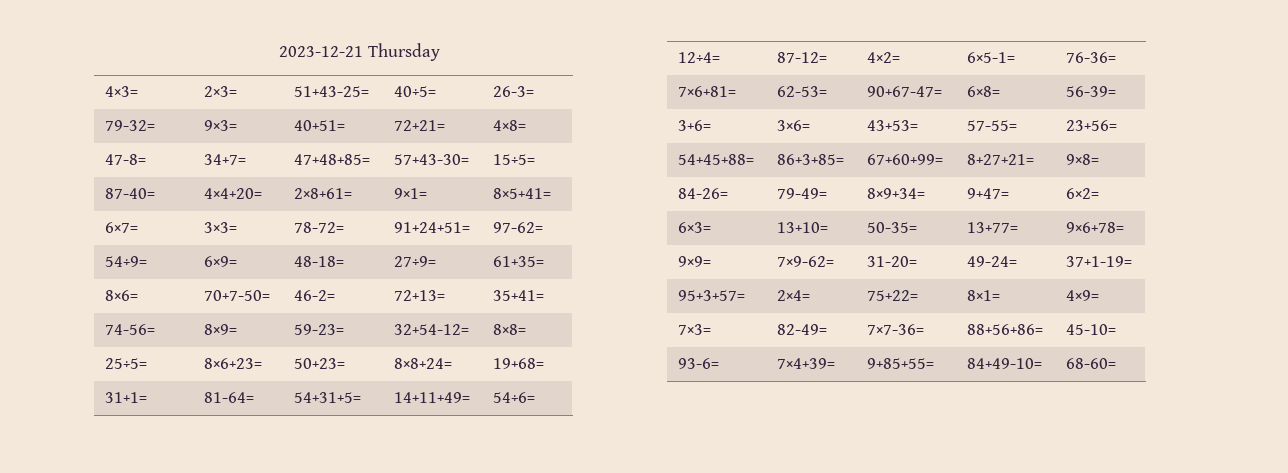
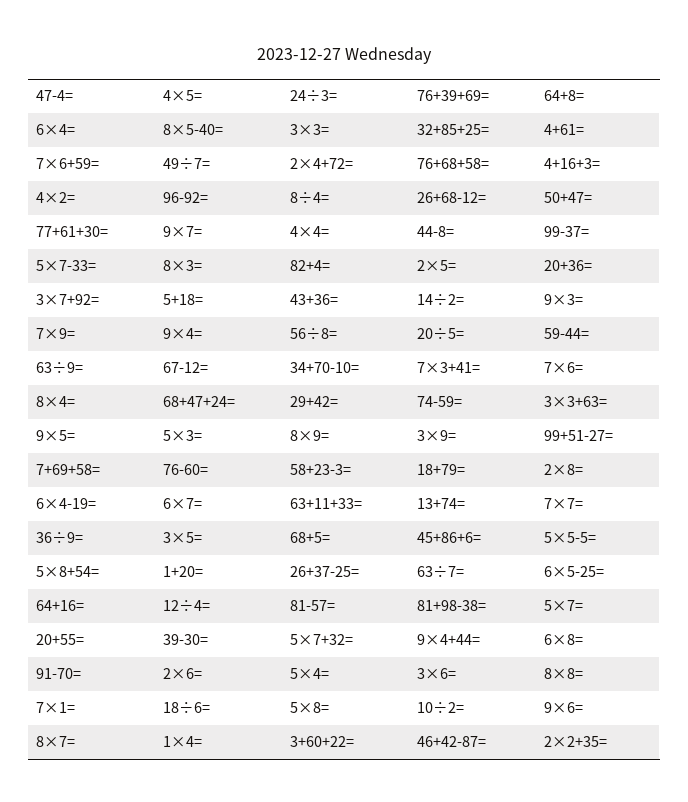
[279,43,440,61] [105,86,139,97] [204,86,238,97] [294,86,370,97] [394,86,437,97] [493,86,535,97] [105,120,156,131] [204,120,238,131] [294,120,346,131] [394,120,446,131] [493,120,527,131] [105,154,147,165] [204,154,247,165] [294,154,371,165] [394,154,470,165] [493,154,536,165] [105,188,156,199] [204,188,263,199] [294,188,353,199] [394,188,428,199] [493,188,552,199] [105,222,139,233] [204,222,238,233] [294,222,345,233] [394,222,471,233] [493,222,544,233] [105,256,148,267] [204,256,238,267] [294,256,345,267] [394,256,437,267] [493,256,545,267] [105,290,139,301] [204,290,271,301] [294,290,336,301] [394,290,446,301] [493,290,545,301] [105,324,156,335] [204,324,238,335] [294,324,345,335] [394,324,470,335] [493,324,527,335] [105,358,148,369] [204,358,263,369] [294,358,346,369] [394,358,453,369] [493,358,545,369] [105,392,148,403] [204,392,255,403] [294,392,362,403] [394,392,471,403] [493,392,536,403] [678,52,721,63] [777,52,828,63] [867,52,901,63] [967,52,1016,63] [1066,52,1117,63] [678,86,737,97] [777,86,828,97] [867,86,943,97] [967,86,1001,97] [1066,86,1117,97] [678,120,712,131] [777,120,811,131] [867,120,919,131] [967,120,1018,131] [1066,120,1118,131] [678,154,755,165] [777,154,845,165] [867,154,944,165] [967,154,1035,165] [1066,154,1100,165] [678,188,729,199] [777,188,828,199] [867,188,926,199] [967,188,1010,199] [1066,188,1100,199] [678,222,712,233] [777,222,829,233] [867,222,918,233] [967,222,1019,233] [1066,222,1125,233] [678,256,712,267] [777,256,835,267] [867,256,918,267] [967,256,1018,267] [1066,256,1133,267] [678,290,746,301] [777,290,811,301] [867,290,919,301] [967,290,1001,301] [1066,290,1100,301] [678,324,712,335] [777,324,828,335] [867,324,925,335] [967,324,1044,335] [1066,324,1117,335] [678,358,720,369] [777,358,836,369] [867,358,935,369] [967,358,1043,369] [1066,358,1117,369] 2023-12-21 Thursday // 4×3= | 2×3= | 51+43-25= | 40÷5= | 26-3= // 79-32= | 9×3= | 40+51= | 72+21= | 4×8= // 47-8= | 34+7= | 47+48+85= | 57+43-30= | 15÷5= // 87-40= | 4×4+20= | 2×8+61= | 9×1= | 8×5+41= // 6×7= | 3×3= | 78-72= | 91+24+51= | 97-62= // 54÷9= | 6×9= | 48-18= | 27÷9= | 61+35= // 8×6= | 70+7-50= | 46-2= | 72+13= | 35+41= // 74-56= | 8×9= | 59-23= | 32+54-12= | 8×8= // 25÷5= | 8×6+23= | 50+23= | 8×8+24= | 19+68= // 31+1= | 81-64= | 54+31+5= | 14+11+49= | 54÷6= // 12÷4= | 87-12= | 4×2= | 6×5-1= | 76-36= // 7×6+81= | 62-53= | 90+67-47= | 6×8= | 56-39= // 3+6= | 3×6= | 43+53= | 57-55= | 23+56= // 54+45+88= | 86+3+85= | 67+60+99= | 8+27+21= | 9×8= // 84-26= | 79-49= | 8×9+34= | 9+47= | 6×2= // 6×3= | 13+10= | 50-35= | 13+77= | 9×6+78= // 9×9= | 7×9-62= | 31-20= | 49-24= | 37+1-19= // 95+3+57= | 2×4= | 75+22= | 8×1= | 4×9= // 7×3= | 82-49= | 7×7-36= | 88+56+86= | 45-10= // 93-6= | 7×4+39= | 9+85+55= | 84+49-10= | 68-60= -> [256,47,433,64] [36,90,74,101] [163,90,203,101] [290,90,338,101] [417,90,490,101] [544,90,585,101] [36,124,76,135] [163,124,224,135] [290,124,330,135] [417,124,490,135] [544,124,585,135] [36,158,100,169] [163,158,211,169] [290,158,354,169] [417,158,490,169] [544,158,601,169] [36,192,76,203] [163,192,209,203] [290,192,330,203] [417,192,487,203] [544,192,593,203] [36,226,109,237] [163,226,203,237] [290,226,330,237] [417,226,455,237] [544,226,590,237] [36,260,97,271] [163,260,203,271] [290,260,331,271] [417,260,457,271] [544,260,593,271] [36,294,100,305] [163,294,204,305] [290,294,339,305] [417,294,465,305] [544,294,584,305] [36,328,76,339] [163,328,203,339] [290,328,338,339] [417,328,465,339] [544,328,590,339] [36,362,84,373] [163,362,209,373] [290,362,360,373] [417,362,481,373] [544,362,584,373] [36,396,76,407] [163,396,236,407] [290,396,339,407] [417,396,463,407] [544,396,608,407] [36,430,76,441] [163,430,203,441] [290,430,330,441] [417,430,457,441] [544,430,614,441] [36,464,101,475] [163,464,209,475] [290,464,352,475] [417,464,466,475] [544,464,584,475] [36,498,97,509] [163,498,203,509] [290,498,363,509] [417,498,466,509] [544,498,584,509] [36,532,84,543] [163,532,203,543] [290,532,331,543] [417,532,482,543] [544,532,597,543] [36,566,100,577] [163,566,204,577] [290,566,360,577] [417,566,465,577] [544,566,605,577] [36,600,85,611] [163,600,211,611] [290,600,336,611] [417,600,487,611] [544,600,584,611] [36,634,85,645] [163,634,209,645] [290,634,354,645] [417,634,481,645] [544,634,584,645] [36,668,82,679] [163,668,203,679] [290,668,330,679] [417,668,457,679] [544,668,584,679] [36,702,76,713] [163,702,211,713] [290,702,330,713] [417,702,465,713] [544,702,584,713] [36,736,76,747] [163,736,203,747] [290,736,355,747] [417,736,487,747] [544,736,608,747] 2023-12-27 Wednesday // 47-4= | 4×5= | 24÷3= | 76+39+69= | 64+8= // 6×4= | 8×5-40= | 3×3= | 32+85+25= | 4+61= // 7×6+59= | 49÷7= | 2×4+72= | 76+68+58= | 4+16+3= // 4×2= | 96-92= | 8÷4= | 26+68-12= | 50+47= // 77+61+30= | 9×7= | 4×4= | 44-8= | 99-37= // 5×7-33= | 8×3= | 82+4= | 2×5= | 20+36= // 3×7+92= | 5+18= | 43+36= | 14÷2= | 9×3= // 7×9= | 9×4= | 56÷8= | 20÷5= | 59-44= // 63÷9= | 67-12= | 34+70-10= | 7×3+41= | 7×6= // 8×4= | 68+47+24= | 29+42= | 74-59= | 3×3+63= // 9×5= | 5×3= | 8×9= | 3×9= | 99+51-27= // 7+69+58= | 76-60= | 58+23-3= | 18+79= | 2×8= // 6×4-19= | 6×7= | 63+11+33= | 13+74= | 7×7= // 36÷9= | 3×5= | 68+5= | 45+86+6= | 5×5-5= // 5×8+54= | 1+20= | 26+37-25= | 63÷7= | 6×5-25= // 64+16= | 12÷4= | 81-57= | 81+98-38= | 5×7= // 20+55= | 39-30= | 5×7+32= | 9×4+44= | 6×8= // 91-70= | 2×6= | 5×4= | 3×6= | 8×8= // 7×1= | 18÷6= | 5×8= | 10÷2= | 9×6= // 8×7= | 1×4= | 3+60+22= | 46+42-87= | 2×2+35=

